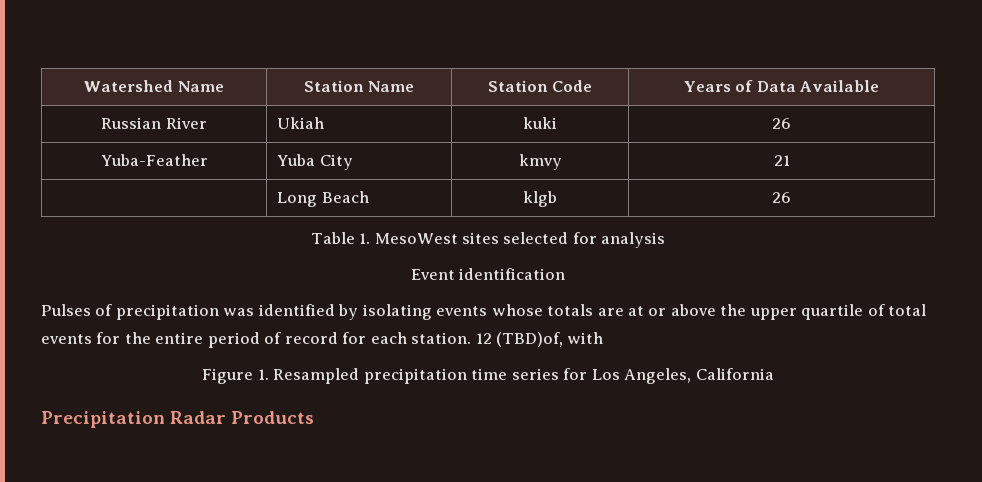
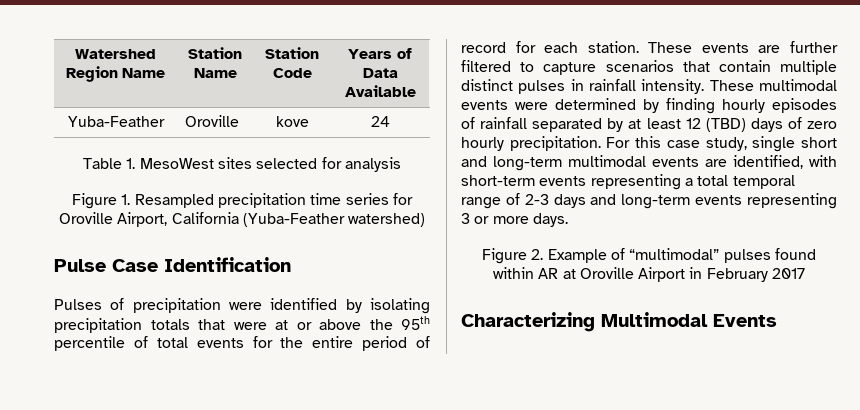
(174, 86) none -> [65,66,118,82] Region
[101,117,207,129] [277,117,325,129] [523,117,557,129] [772,118,791,129] [100,154,208,166] [277,154,353,170] [518,154,562,170] [773,155,790,166] [277,191,369,207] [523,191,557,207] [772,192,791,203] Russian River | Ukiah | kuki | 26 // Yuba-Feather | Yuba City | kmvy | 21 // | Long Beach | klgb | 26 -> [67,116,165,127] [185,115,240,127] [275,116,309,127] [370,116,390,127] Yuba-Feather | Oroville | kove | 24
[410,268,566,280] Event identification -> [72,193,413,209] [58,212,426,227] [54,257,291,272] Figure 1. Resampled precipitation time series for Oroville Airport, California (Yuba-Feather watershed) // Pulse Case Identification
[223,308,255,316] was -> [229,302,262,310] were
[436,304,624,316] events whose totals are -> [54,318,267,333] precipitation totals that were
[749,304,864,320] upper quartile -> [401,316,430,330] [54,336,125,351] 95th percentile
[475,332,604,347] [202,368,774,384] [41,411,315,428] 12 (TBD)of, with // Figure 1. Resampled precipitation time series for Los Angeles, California // Precipitation Radar Products -> [648,41,838,53] [461,60,837,75] [461,79,837,94] [461,98,837,114] [461,117,837,132] [461,136,837,152] [461,155,837,171] [461,174,795,190] [461,193,837,209] [461,213,568,227] [482,248,816,264] [492,267,806,282] [461,312,777,332] These events are further filtered to capture scenarios that contain multiple distinct pulses in rainfall intensity. These multimodal events were determined by finding hourly episodes of rainfall separated by at least 12 (TBD) days of zero hourly precipitation. For this case study, single short and long-term multimodal events are identified, with short-term events representing a total temporal range of 2-3 days and long-term events representing 3 or more days. // Figure 2. Example of “multimodal” pulses found within AR at Oroville Airport in February 2017 // Characterizing Multimodal Events

